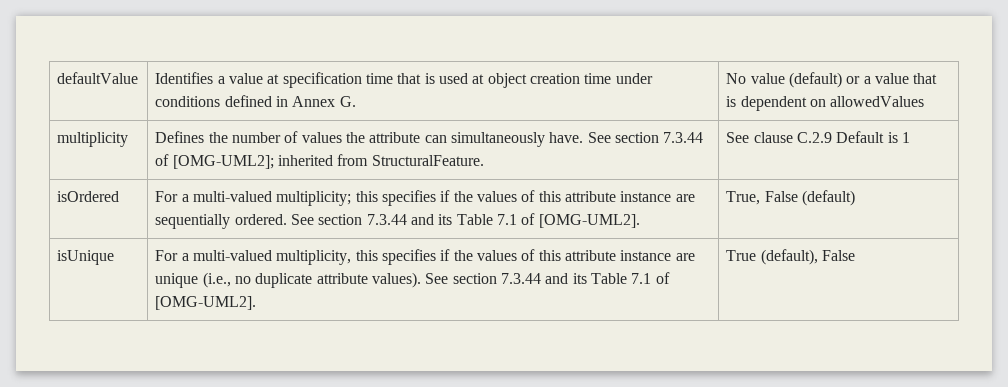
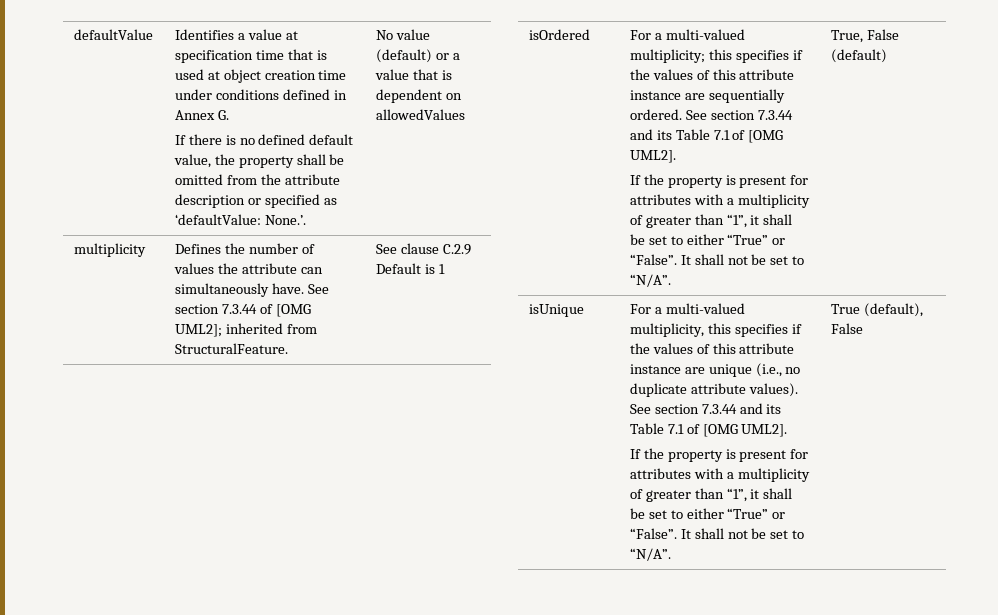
(356, 101) none -> [174,134,354,145] [173,154,345,168] [174,174,340,185] [174,194,337,208] [174,214,306,225] // If there is no defined default value, the property shall be omitted from the attribute description or specified as ‘defaultValue: None.’.
[172,155,274,169] [OMG-UML2]; -> [275,304,311,317] [174,324,222,337] [OMG UML2];
[538,214,640,228] [OMG-UML2]. -> [748,130,784,143] [629,150,676,163] [629,174,809,188] [629,194,810,208] [629,214,793,228] [629,234,786,245] [629,254,805,265] [629,274,671,287] [OMG UML2]. // If the property is present for attributes with a multiplicity of greater than “1”, it shall be set to either “True” or “False”. It shall not be set to “N/A”.
[155,296,257,310] [OMG-UML2]. -> [702,424,788,437] [629,448,809,462] [629,468,810,482] [629,488,793,502] [629,508,786,519] [629,528,805,539] [629,548,671,561] [OMG UML2]. // If the property is present for attributes with a multiplicity of greater than “1”, it shall be set to either “True” or “False”. It shall not be set to “N/A”.

